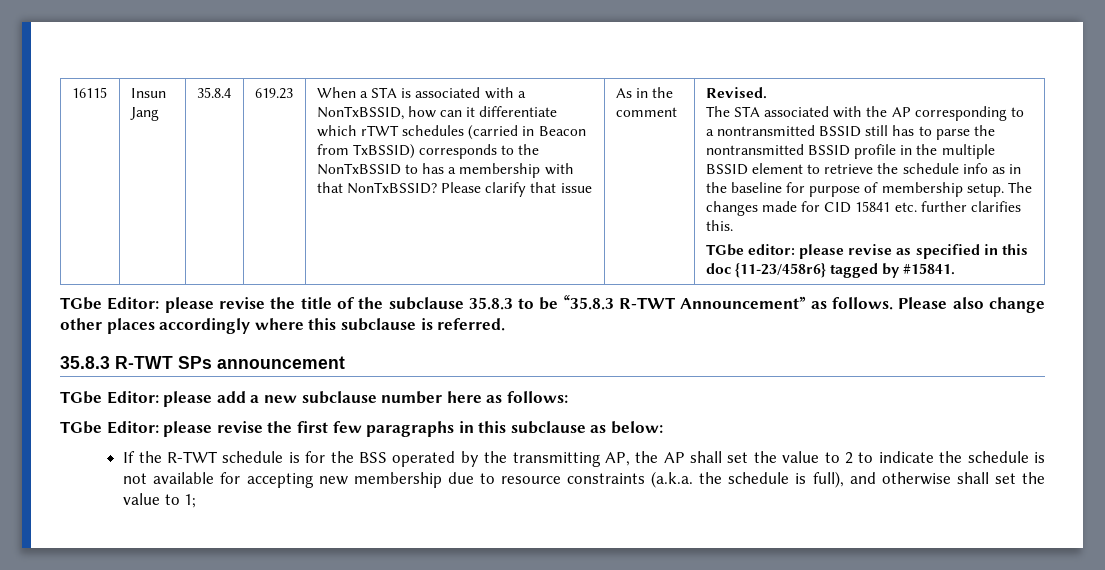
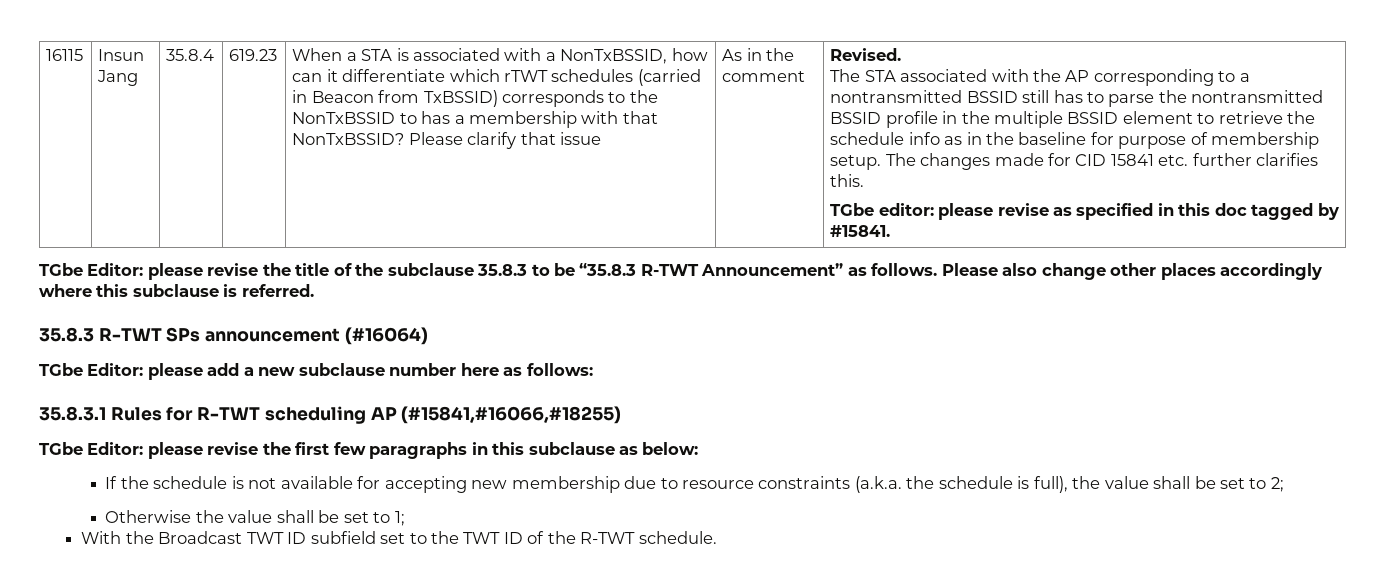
[734,263,826,278] {11-23/458r6} -> (1247, 209) none
(345, 362) none -> [344,327,428,345] (#16064)
(568, 397) none -> [39,406,622,424] // 35.8.3.1 Rules for R-TWT scheduling AP (#15841,#16066,#18255)
[167,451,963,467] R-TWT schedule is for the BSS operated by the transmitting AP, the AP shall set the value to 2 to indicate the -> (149, 482) none
[849,472,1045,485] [123,493,197,508] and otherwise shall set the value to 1; -> [1072,476,1284,492] [105,510,405,526] [81,531,717,544] the value shall be set to 2; // Otherwise the value shall be set to 1; // With the Broadcast TWT ID subfield set to the TWT ID of the R-TWT schedule.

